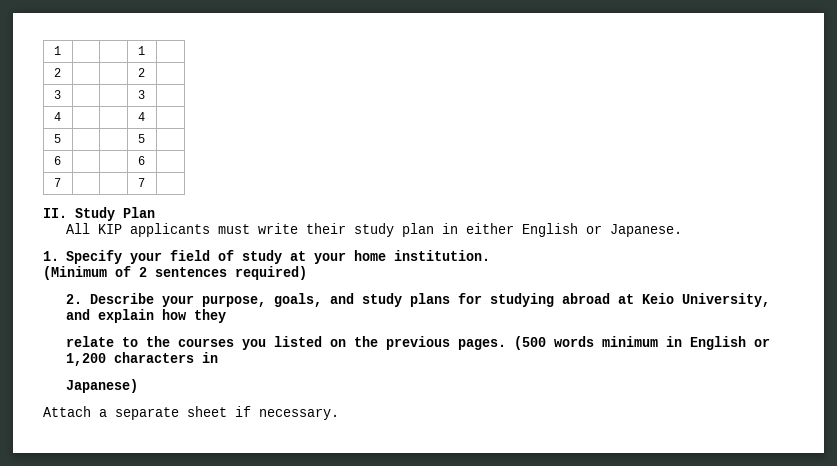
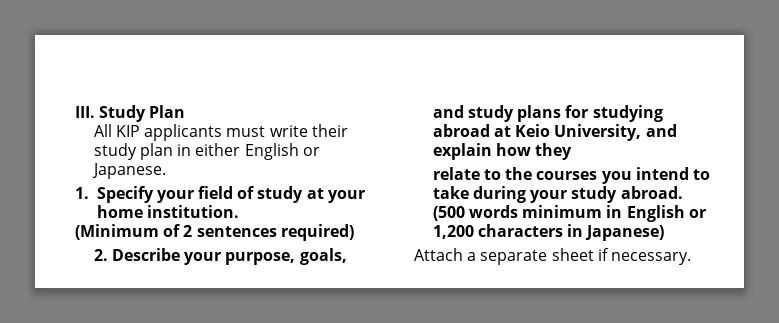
[53,46,61,55] [137,46,145,55] [53,68,61,77] [137,68,145,77] [53,90,61,99] [137,90,145,99] [53,112,61,121] [137,112,145,121] [53,134,61,143] [137,134,145,143] [53,156,61,165] [137,156,145,165] [53,178,61,187] [137,178,145,187] [43,208,67,218] 1 | | | 1 | // 2 | | | 2 | // 3 | | | 3 | // 4 | | | 4 | // 5 | | | 5 | // 6 | | | 6 | // 7 | | | 7 | // II. -> [75,106,95,118] III.
[273,336,506,350] listed on the previous pages. -> [635,167,710,180] [432,186,683,203] intend to take during your study abroad.
(218, 357) // -> (584, 230) none

